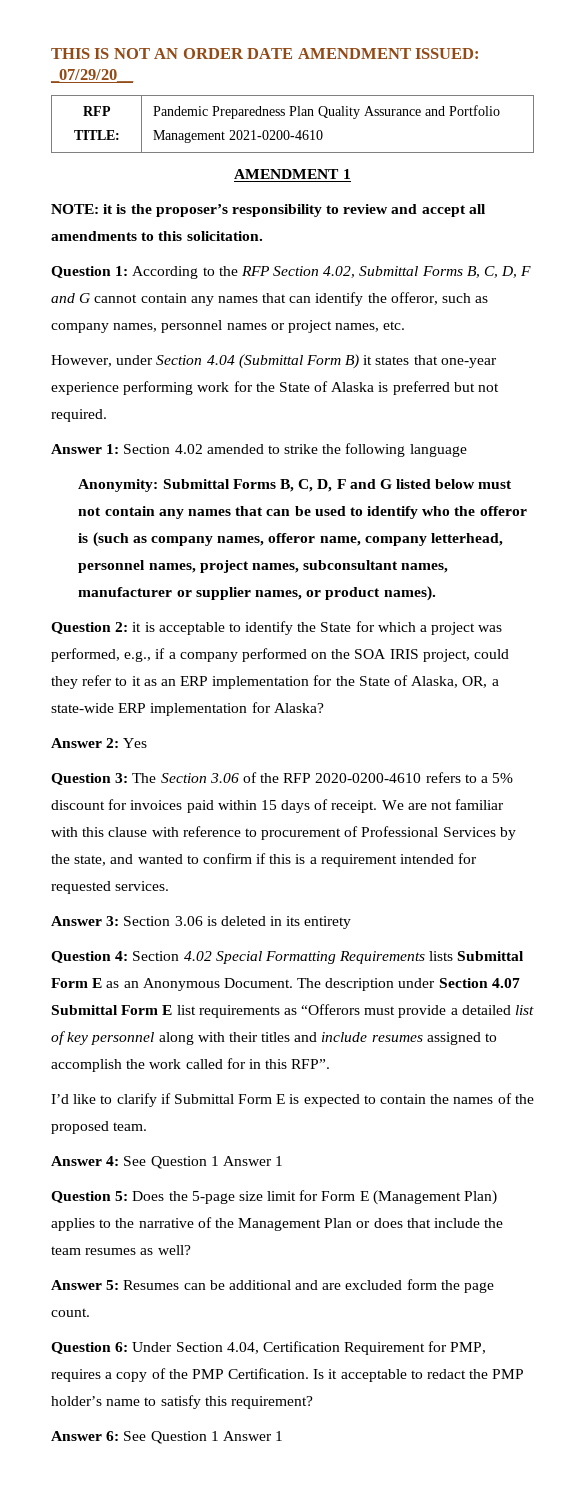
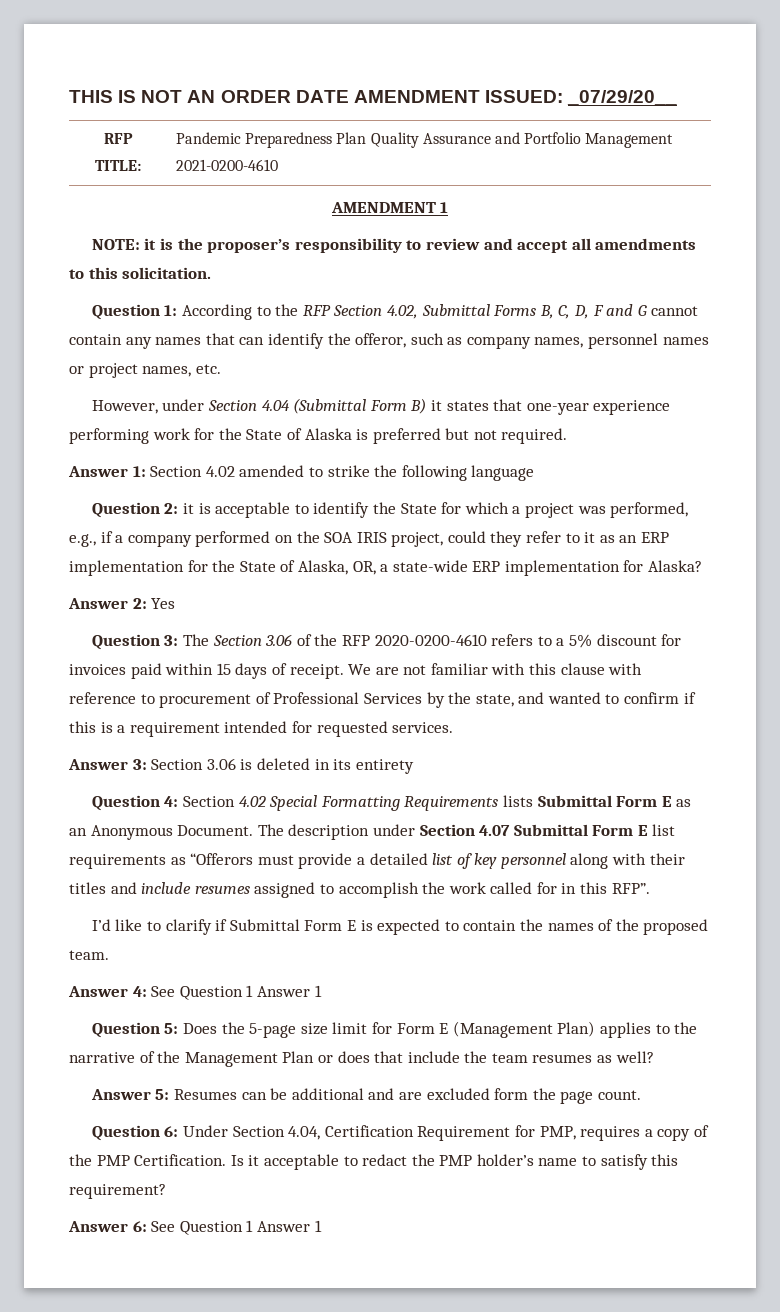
[78,479,513,492] [78,506,527,519] [78,532,503,547] [78,560,449,573] [78,586,436,601] // Anonymity: Submittal Forms B, C, D, F and G listed below must not contain any names that can be used to identify who the offeror is (such as company names, offeror name, company letterhead, personnel names, project names, subconsultant names, manufacturer or supplier names, or product names). -> (535, 473) none

